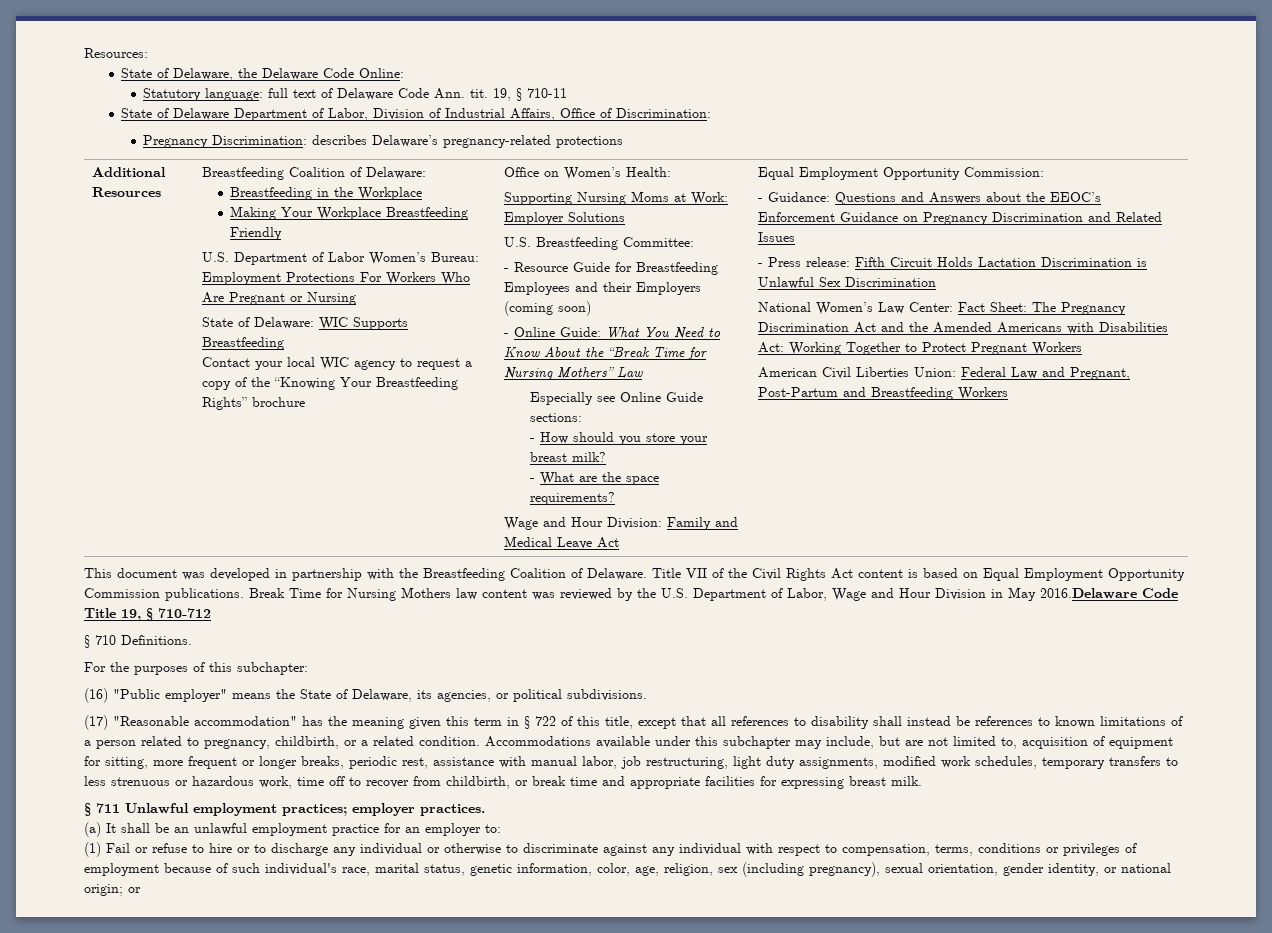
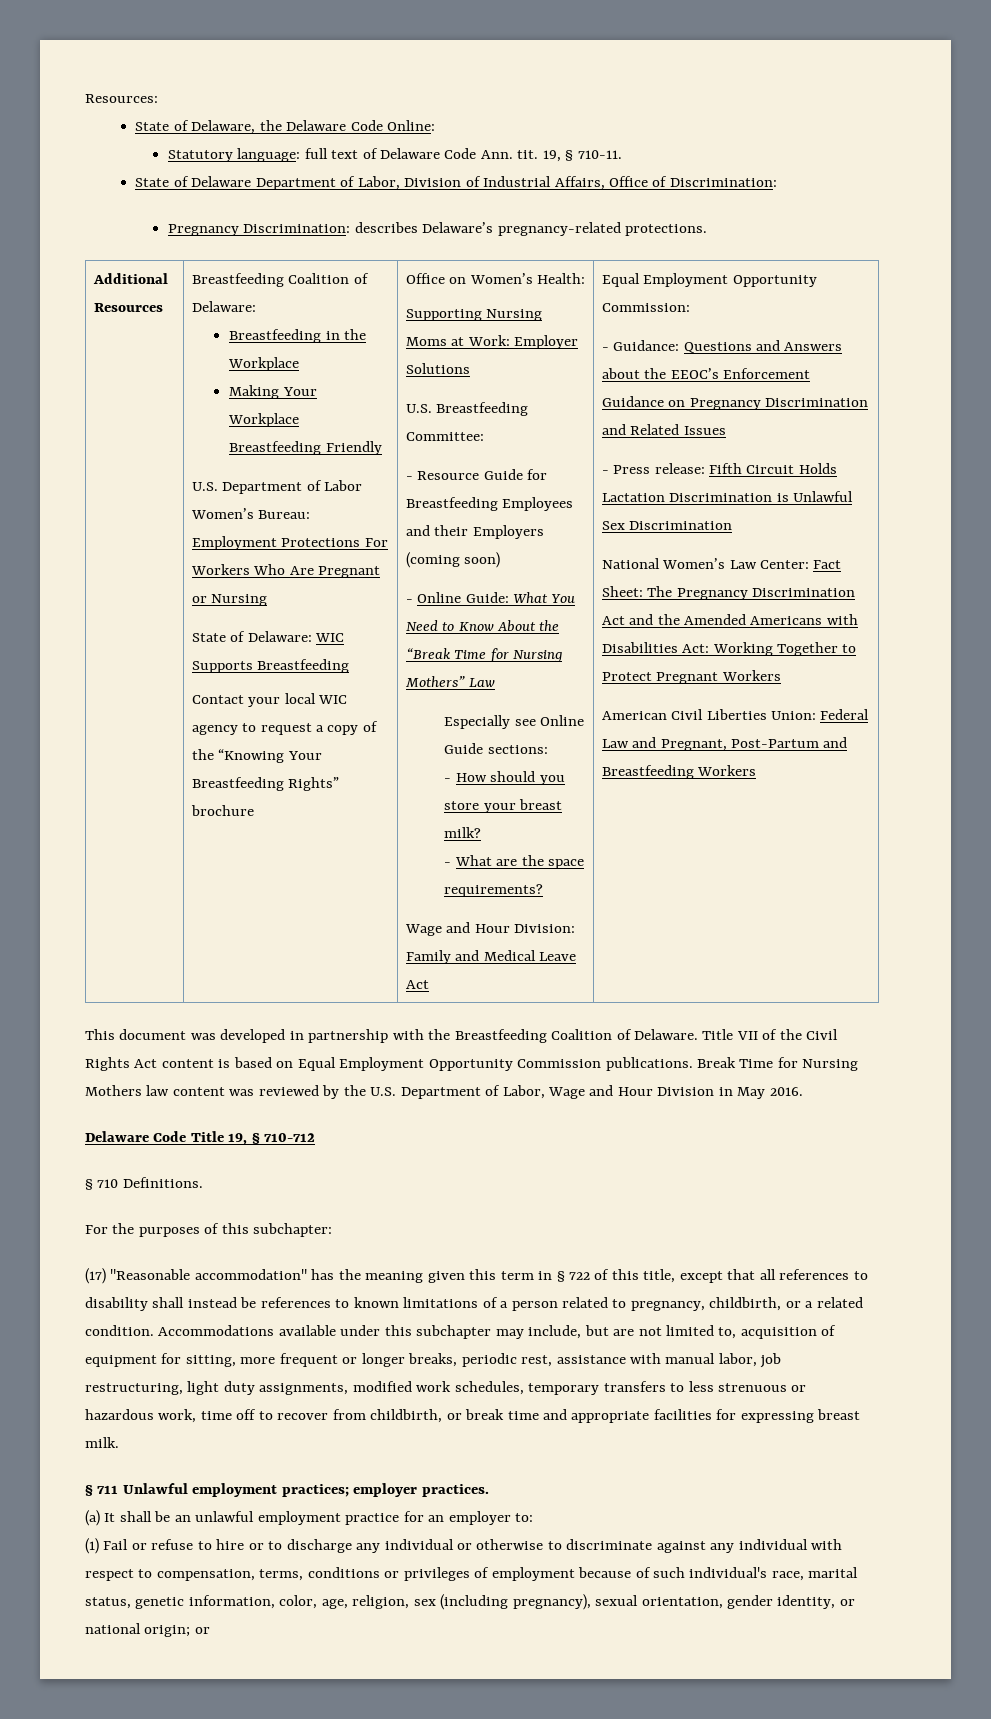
[527,88,568,98] 710-11 -> [577,150,622,159] 710-11.
[556,136,624,148] protections -> [624,224,707,236] protections.
[1040,588,1137,599] 2016.Delaware -> [769,1087,803,1096] [85,1131,149,1142] 2016. // Delaware
[84,688,647,703] // (16) "Public employer" means the State of Delaware, its agencies, or political subdivisions. -> (333, 1230) none

